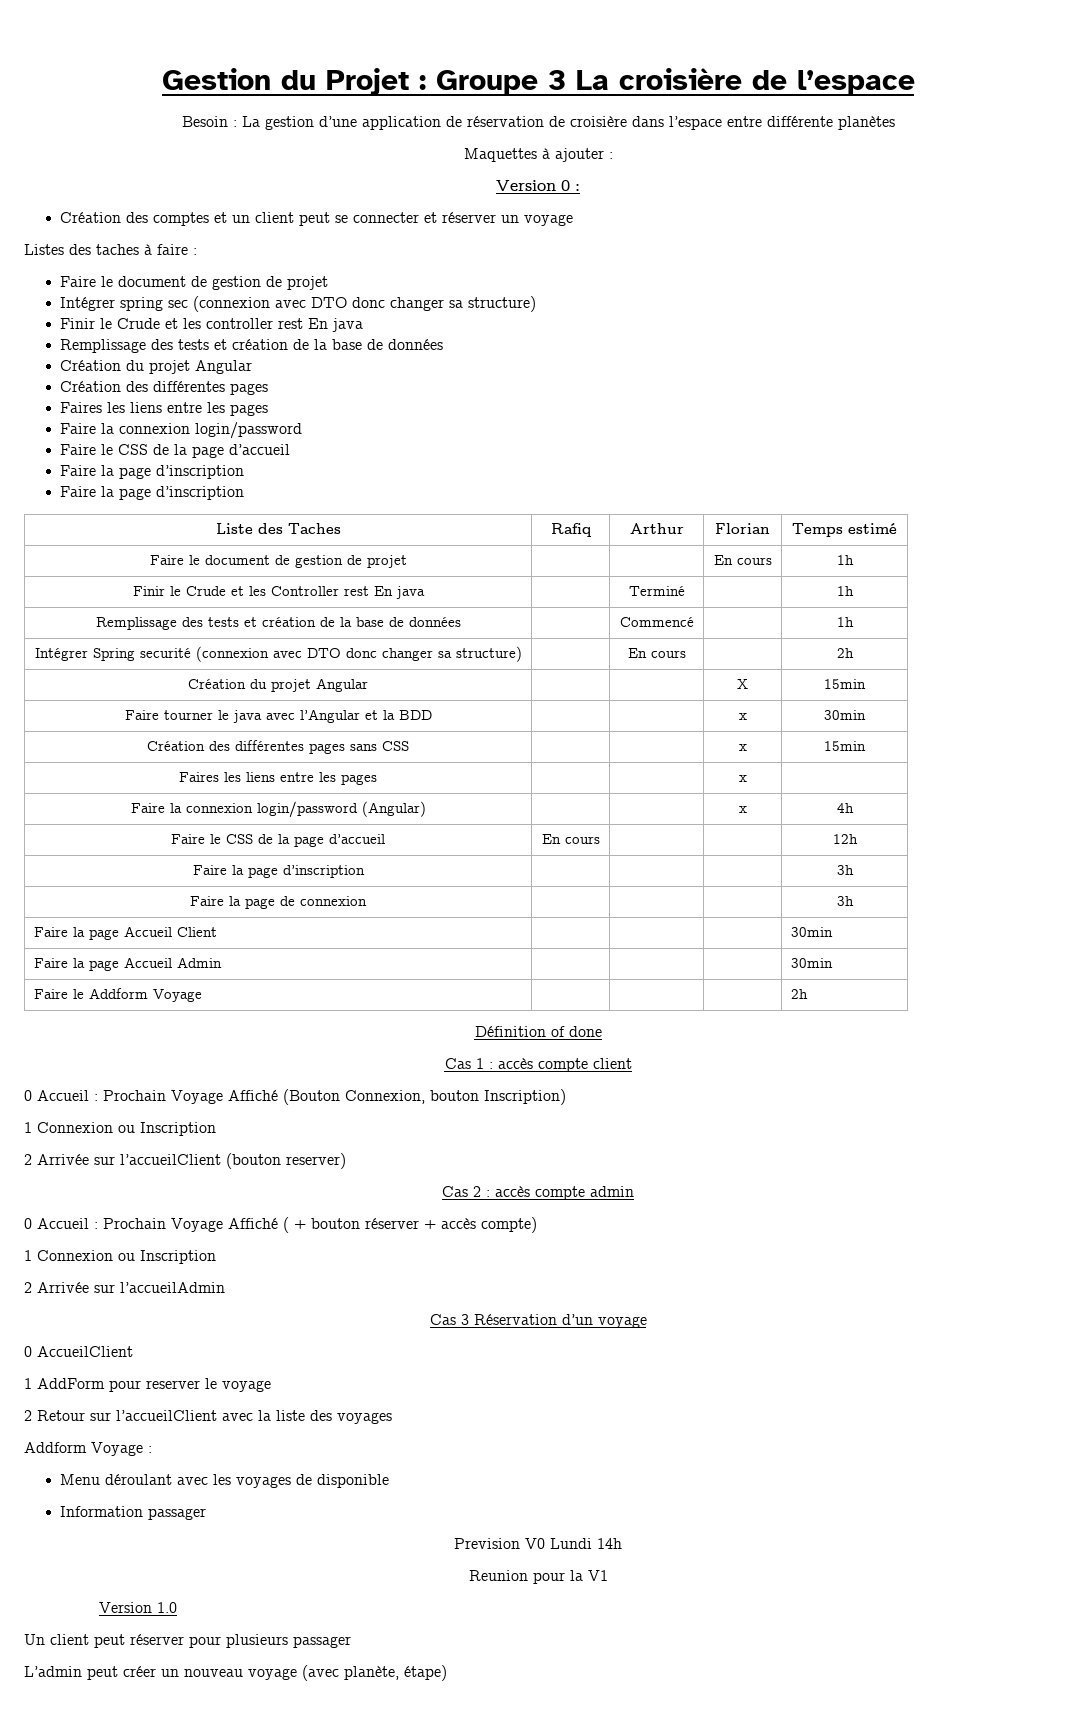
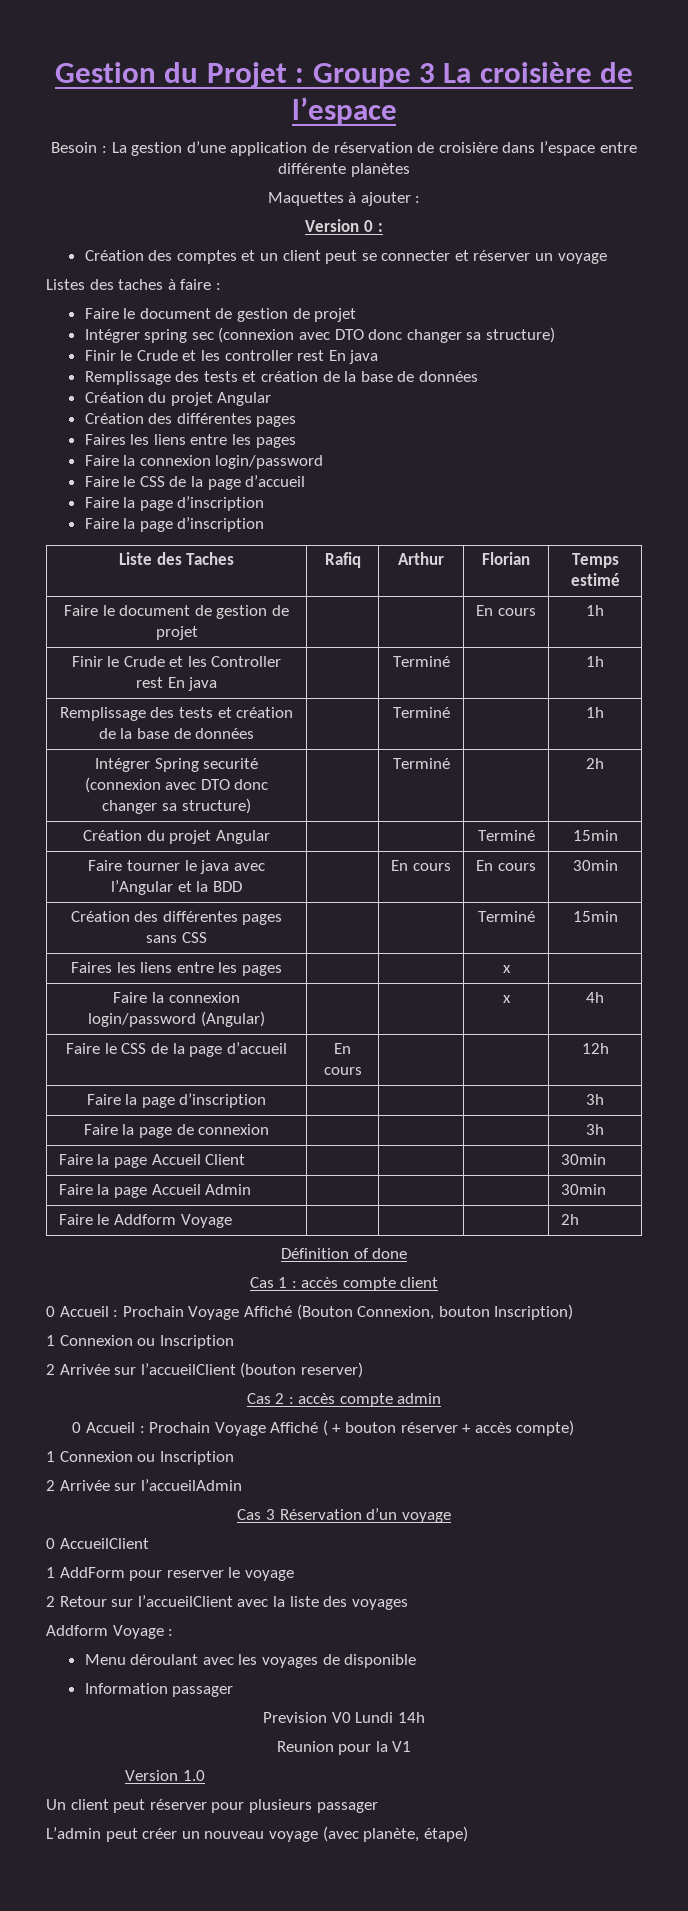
[619,617,694,627] Commencé -> [392,707,450,718] Terminé
[627,648,686,658] En cours -> [392,758,450,769] Terminé
[737,679,748,689] X -> [477,830,535,841] Terminé
[738,713,747,720] | x -> [391,860,451,871] [476,860,536,871] En cours | En cours
[738,744,747,751] x -> [477,911,535,922] Terminé

